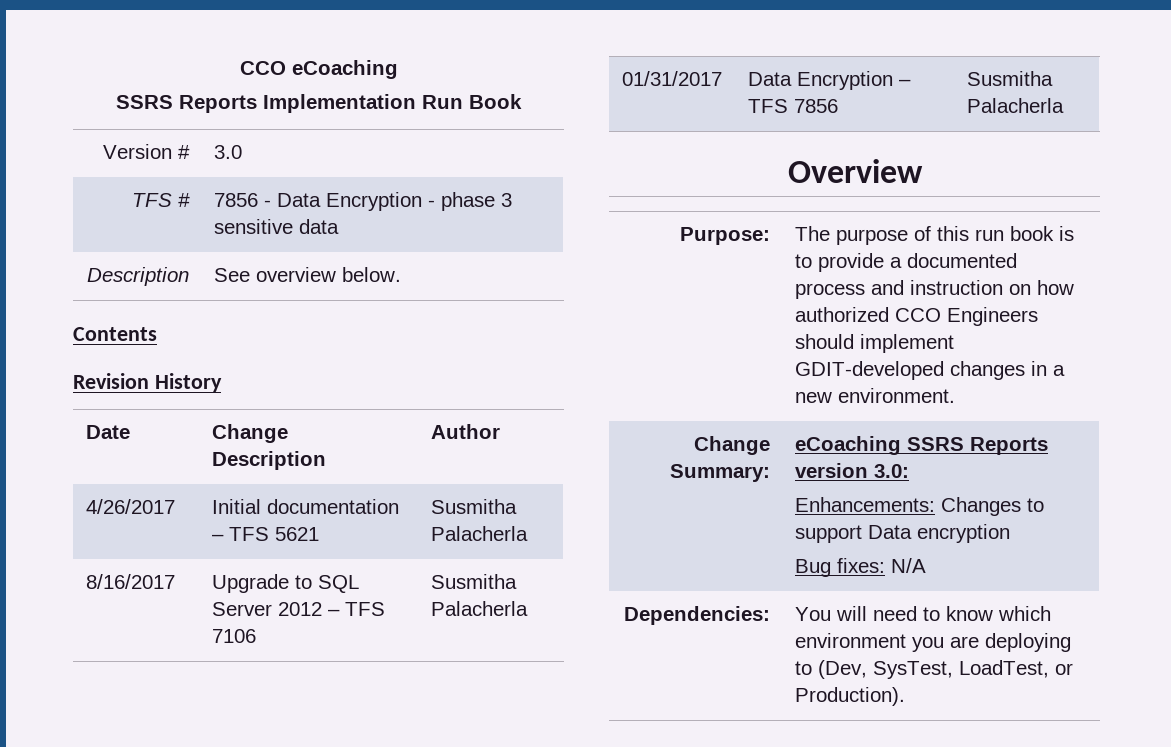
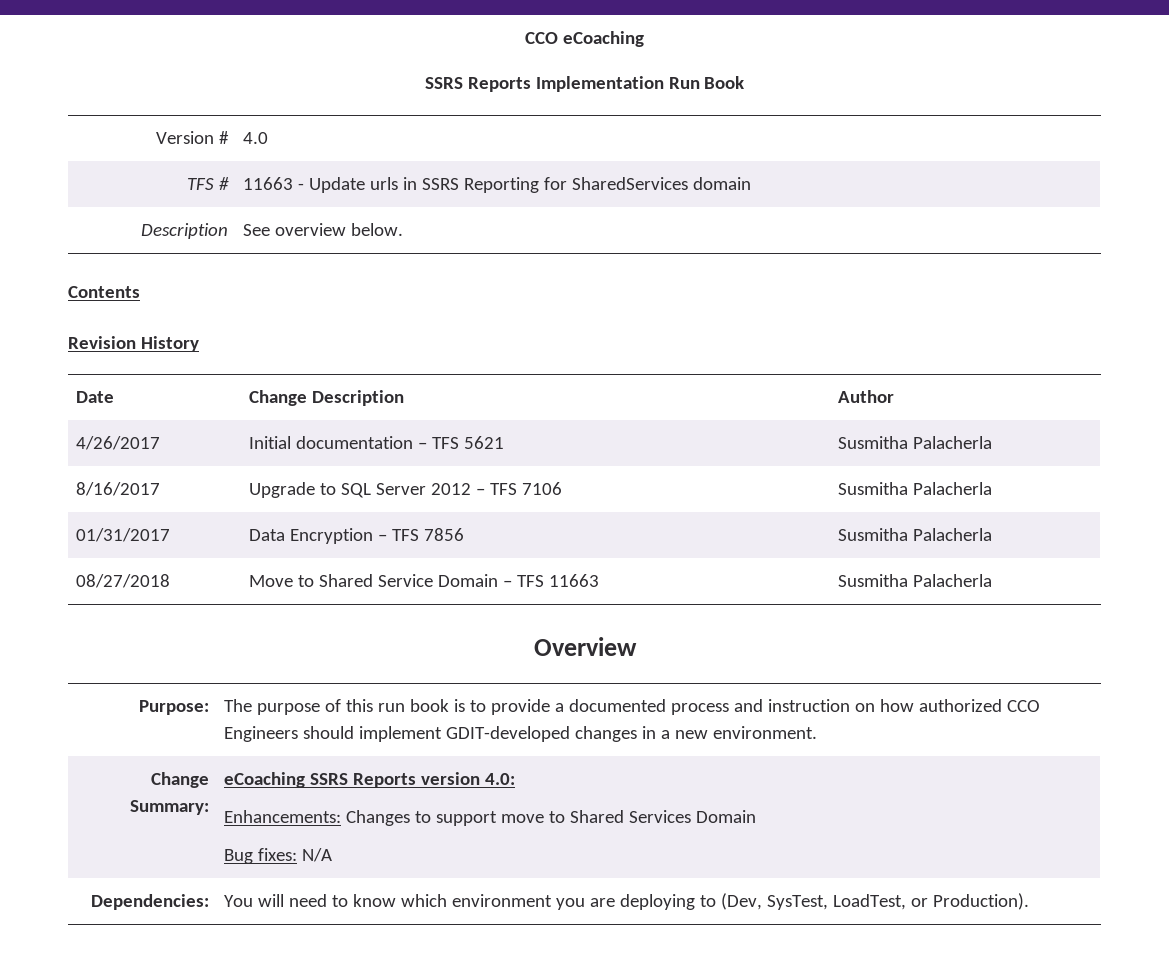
[213,145,242,159] 3.0 -> [243,132,269,144] 4.0
[213,192,512,211] [213,219,339,234] 7856 - Data Encryption - phase 3 sensitive data -> [243,177,751,193] 11663 - Update urls in SSRS Reporting for SharedServices domain
(1064, 105) none -> [76,574,171,588] [249,574,599,587] [838,574,993,587] // 08/27/2018 | Move to Shared Service Domain – TFS 11663 | Susmitha Palacherla
[873,464,909,478] 3.0: -> [484,773,515,785] 4.0:
[867,524,1010,543] Data encryption -> [500,810,756,823] move to Shared Services Domain

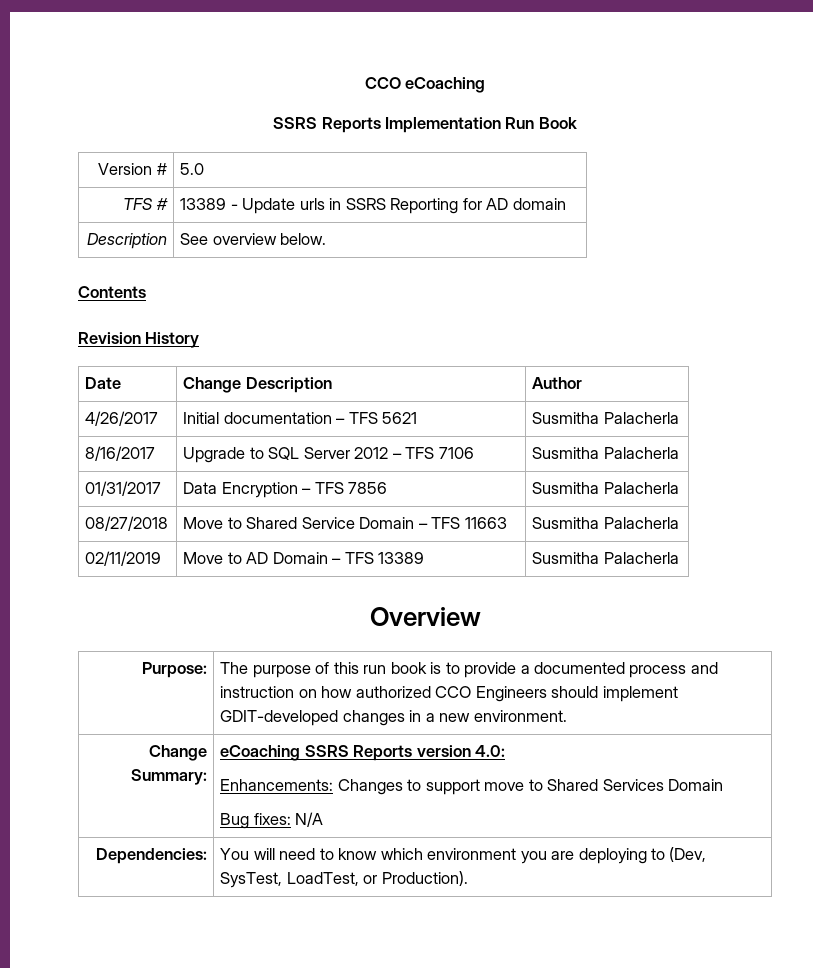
[243,132,269,144] 4.0 -> [180,163,205,175] 5.0
[243,177,294,190] 11663 -> [180,198,227,210] 13389
[571,177,688,190] SharedServices -> [486,198,509,210] AD
(993, 580) none -> [85,551,162,566] [183,552,425,564] [532,552,679,564] // 02/11/2019 | Move to AD Domain – TFS 13389 | Susmitha Palacherla

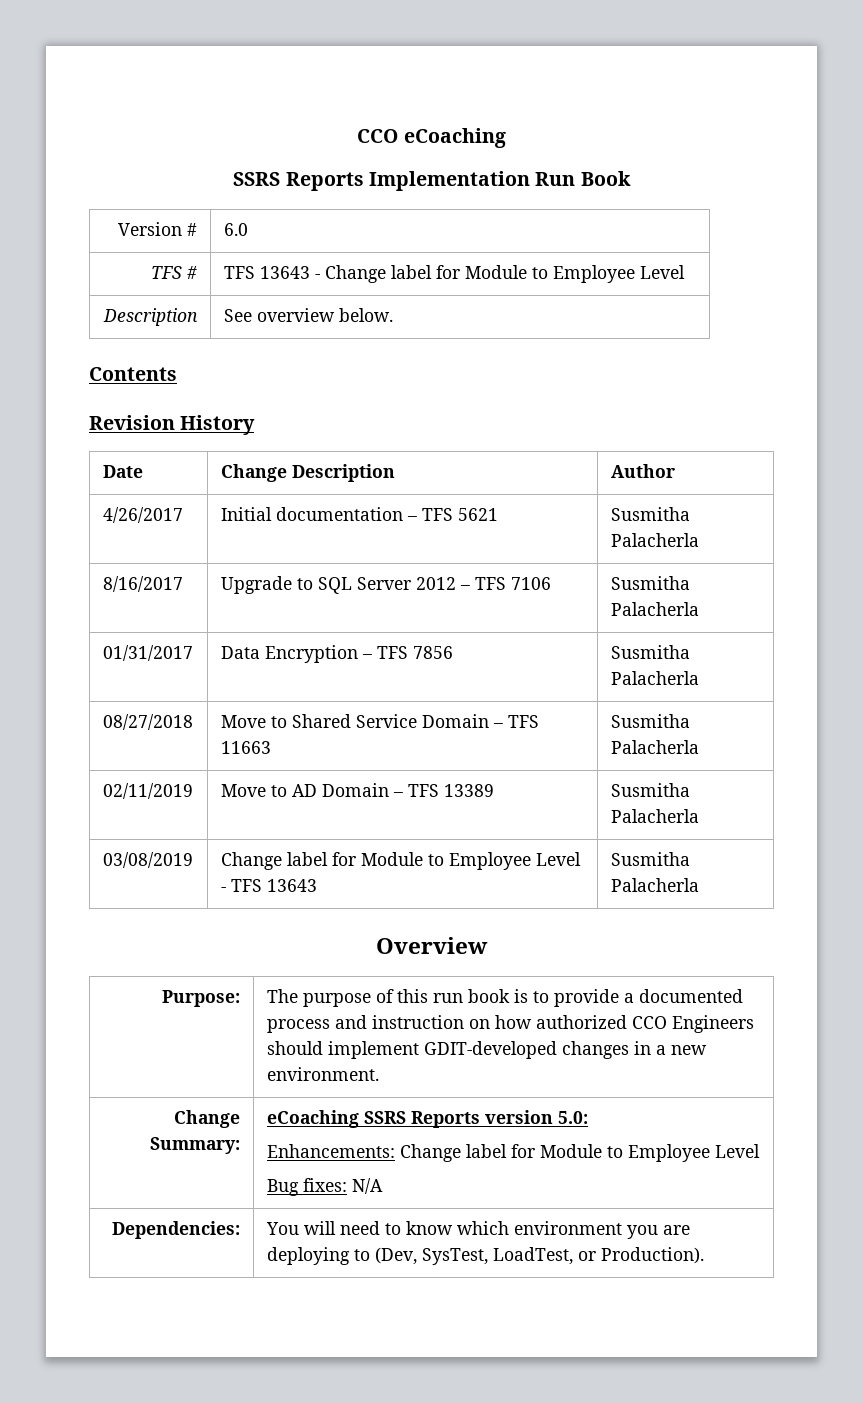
[180,163,205,175] 5.0 -> [223,223,248,236] 6.0
[180,198,566,214] 13389 - Update urls in SSRS Reporting for AD domain -> [223,265,685,283] TFS 13643 - Change label for Module to Employee Level
(679, 558) none -> [102,852,193,868] [220,852,581,870] [220,879,317,892] [610,852,690,866] [610,878,699,892] // 03/08/2019 | Change label for Module to Employee Level - TFS 13643 | Susmitha Palacherla
[475,745,506,757] 4.0: -> [557,1111,588,1124] 5.0:
[337,779,724,795] Changes to support move to Shared Services Domain -> [399,1144,760,1162] Change label for Module to Employee Level

